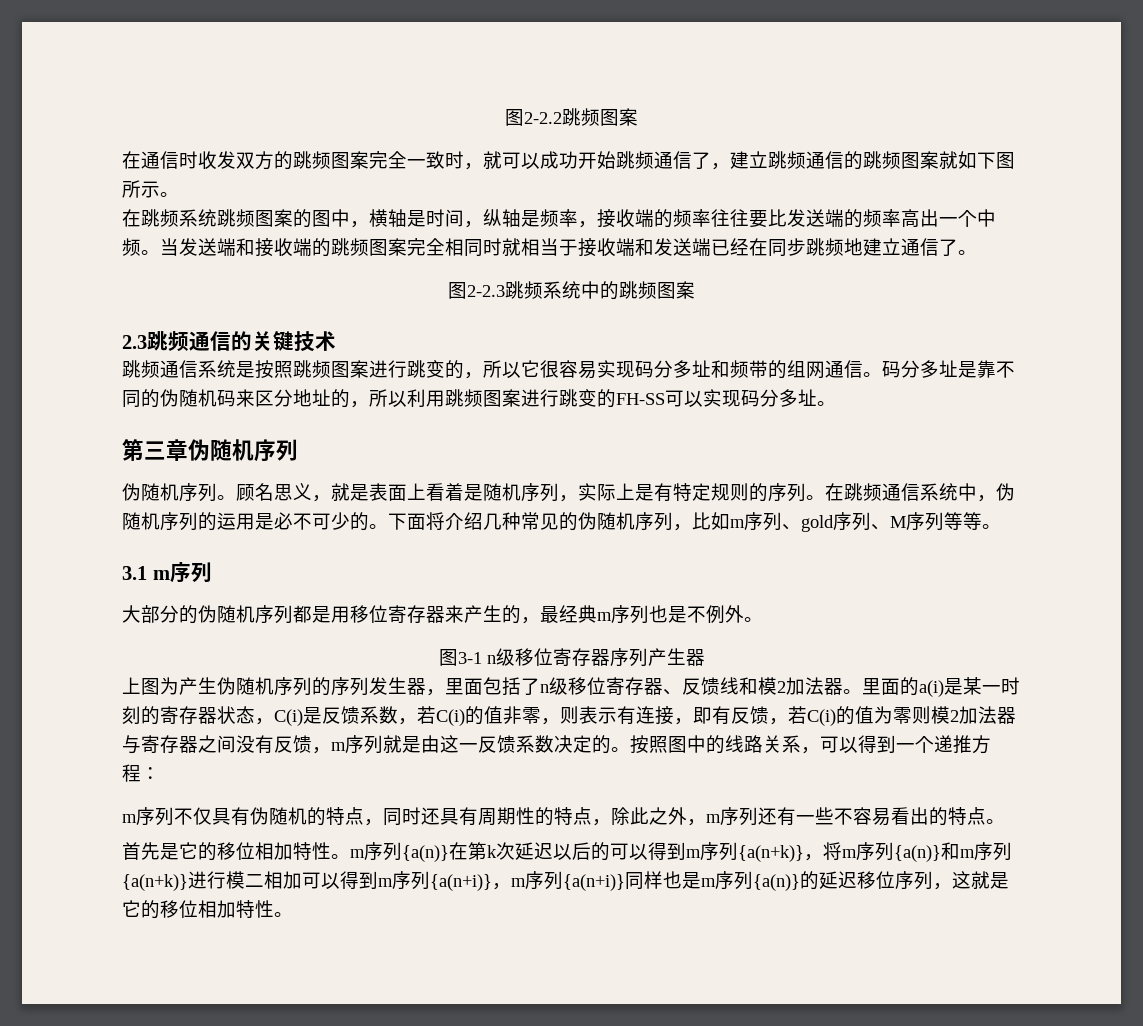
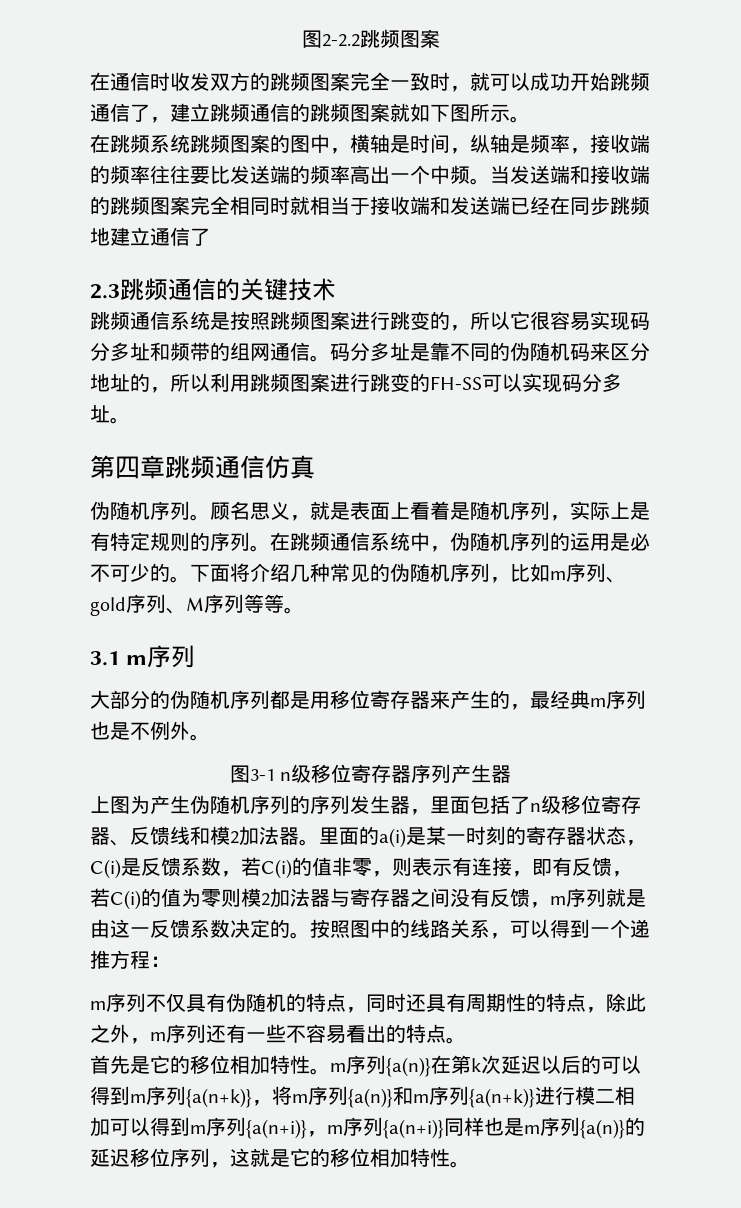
[958,250,977,255] [448,281,695,300] 。 // 图2-2.3跳频系统中的跳频图案 -> (210, 237) none
[144,439,298,462] 三章伪随机序列 -> [115,455,315,479] 四章跳频通信仿真

